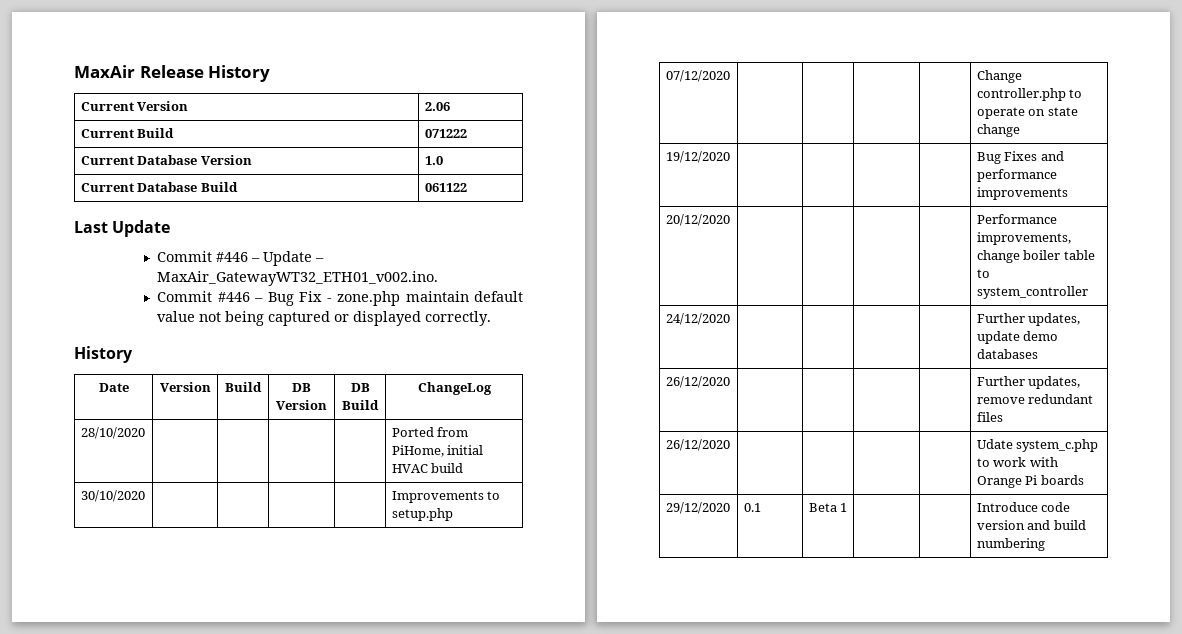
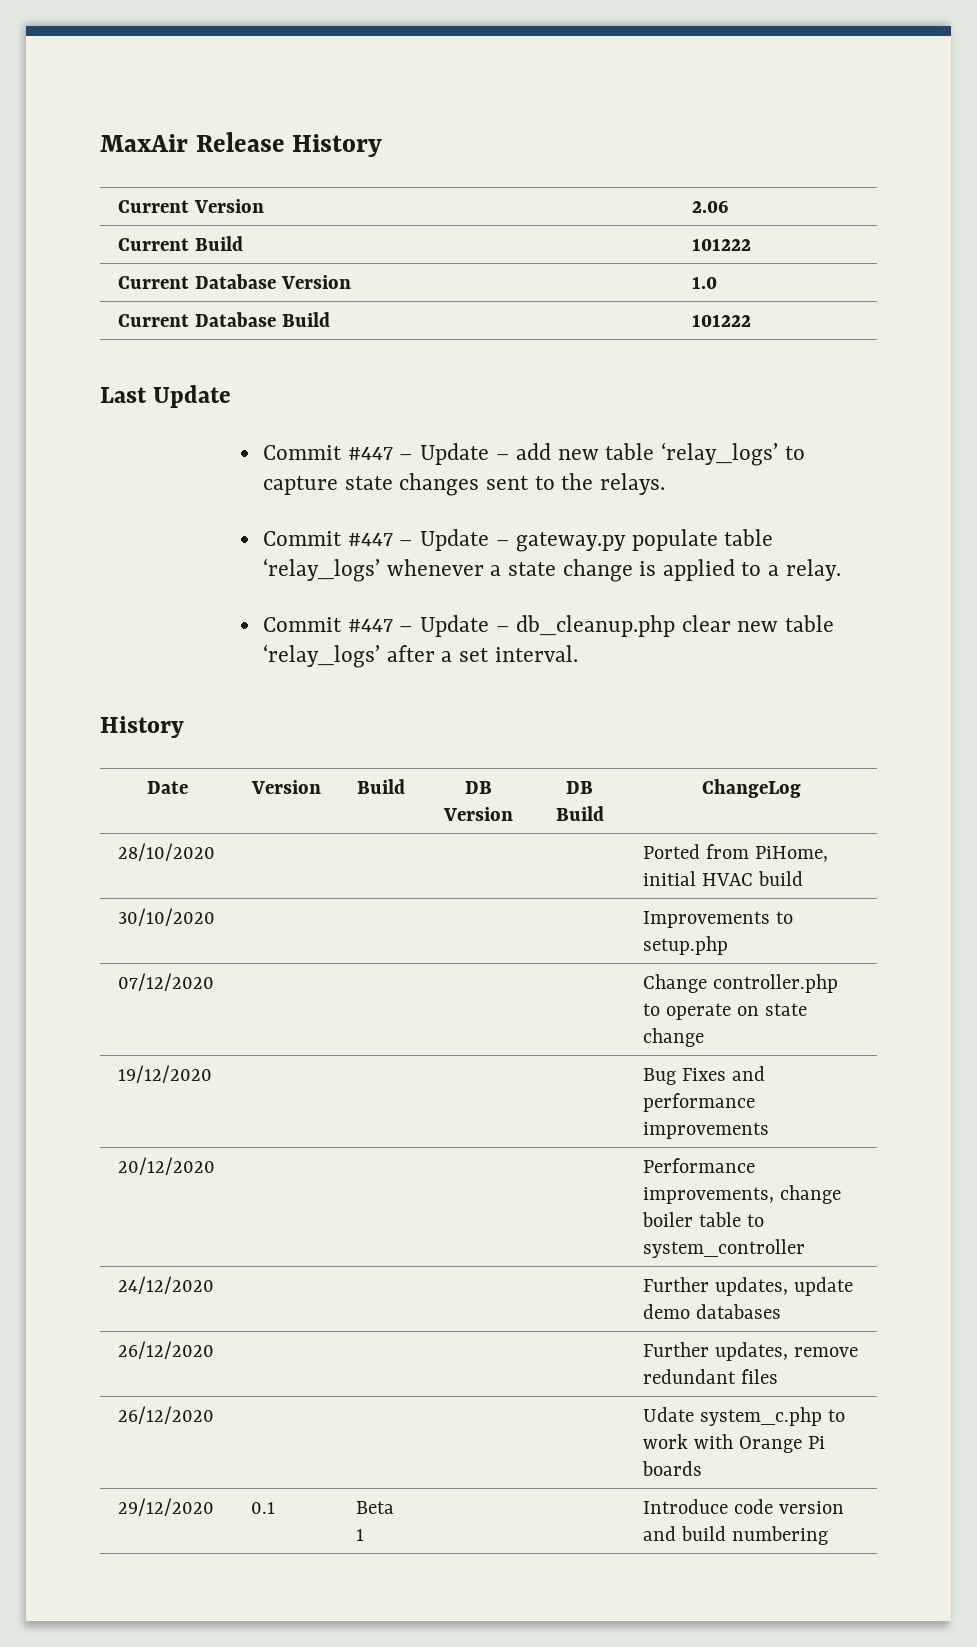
[424,129,467,138] 071222 -> [691,238,751,251] 101222
[424,183,467,192] 061122 -> [691,314,751,327] 101222
[216,251,325,266] [157,271,439,286] [157,291,523,306] [157,311,492,326] #446 – Update – MaxAir_GatewayWT32_ETH01_v002.ino. // Commit #446 – Bug Fix - zone.php maintain default value not being captured or displayed correctly. -> [347,442,805,466] [263,473,665,496] [263,529,774,552] [263,558,841,582] [263,615,835,637] [263,644,578,668] #447 – Update – add new table ‘relay_logs’ to capture state changes sent to the relays. // Commit #447 – Update – gateway.py populate table ‘relay_logs’ whenever a state change is applied to a relay. // Commit #447 – Update – db_cleanup.php clear new table ‘relay_logs’ after a set interval.

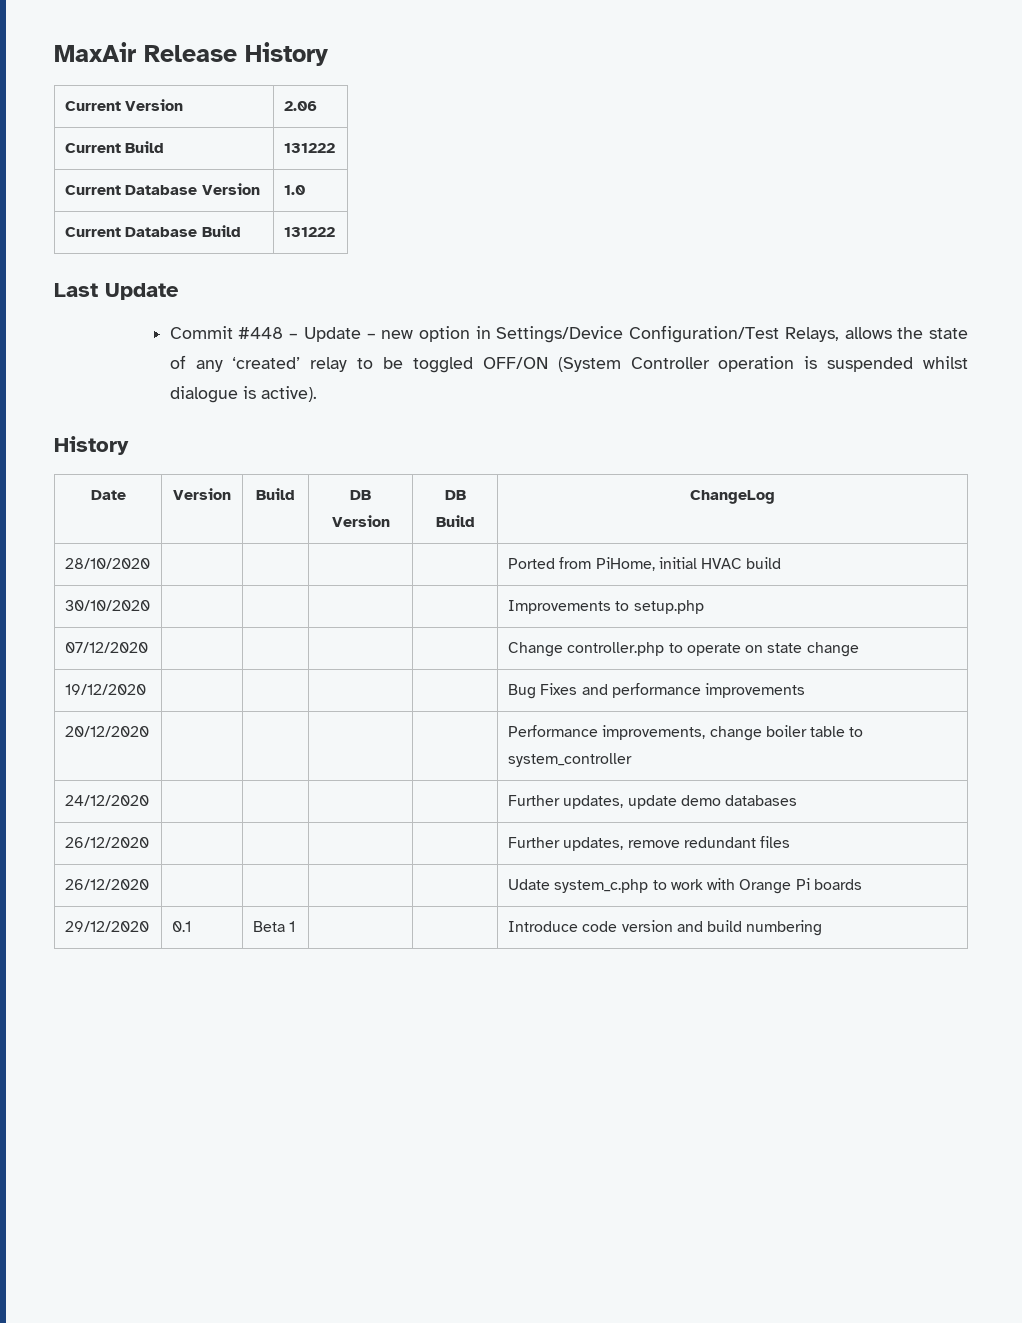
[691,238,751,251] 101222 -> [283,143,335,153] 131222
[691,314,751,327] 101222 -> [283,227,335,237] 131222
[347,442,805,466] [263,473,665,496] [263,529,774,552] [263,558,841,582] [263,615,835,637] [263,644,578,668] #447 – Update – add new table ‘relay_logs’ to capture state changes sent to the relays. // Commit #447 – Update – gateway.py populate table ‘relay_logs’ whenever a state change is applied to a relay. // Commit #447 – Update – db_cleanup.php clear new table ‘relay_logs’ after a set interval. -> [238,325,969,343] [169,355,969,373] [169,386,317,403] #448 – Update – new option in Settings/Device Configuration/Test Relays, allows the state of any ‘created’ relay to be toggled OFF/ON (System Controller operation is suspended whilst dialogue is active).

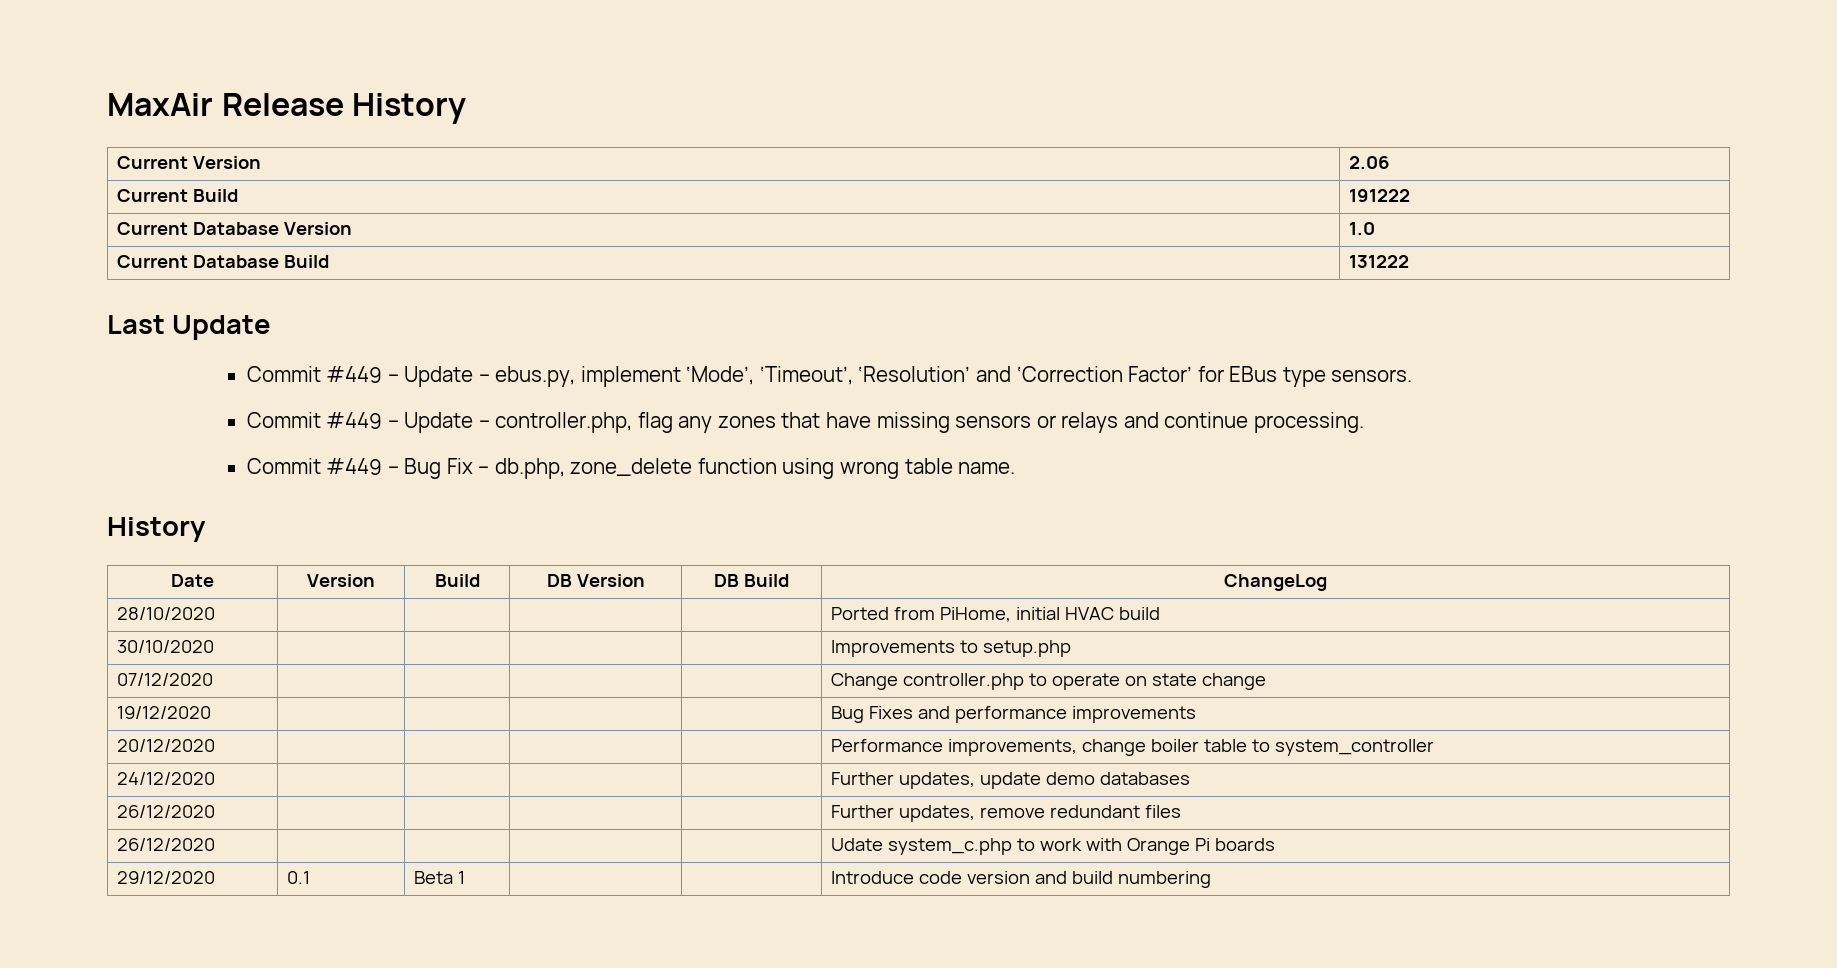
[283,143,335,153] 131222 -> [1348,189,1410,202] 191222
[238,325,969,343] [169,355,969,373] [169,386,317,403] #448 – Update – new option in Settings/Device Configuration/Test Relays, allows the state of any ‘created’ relay to be toggled OFF/ON (System Controller operation is suspended whilst dialogue is active). -> [326,366,1413,387] [246,412,1364,433] [246,458,1016,479] #449 – Update – ebus.py, implement ‘Mode’, ‘Timeout’, ‘Resolution’ and ‘Correction Factor’ for EBus type sensors. // Commit #449 – Update – controller.php, flag any zones that have missing sensors or relays and continue processing. // Commit #449 – Bug Fix – db.php, zone_delete function using wrong table name.

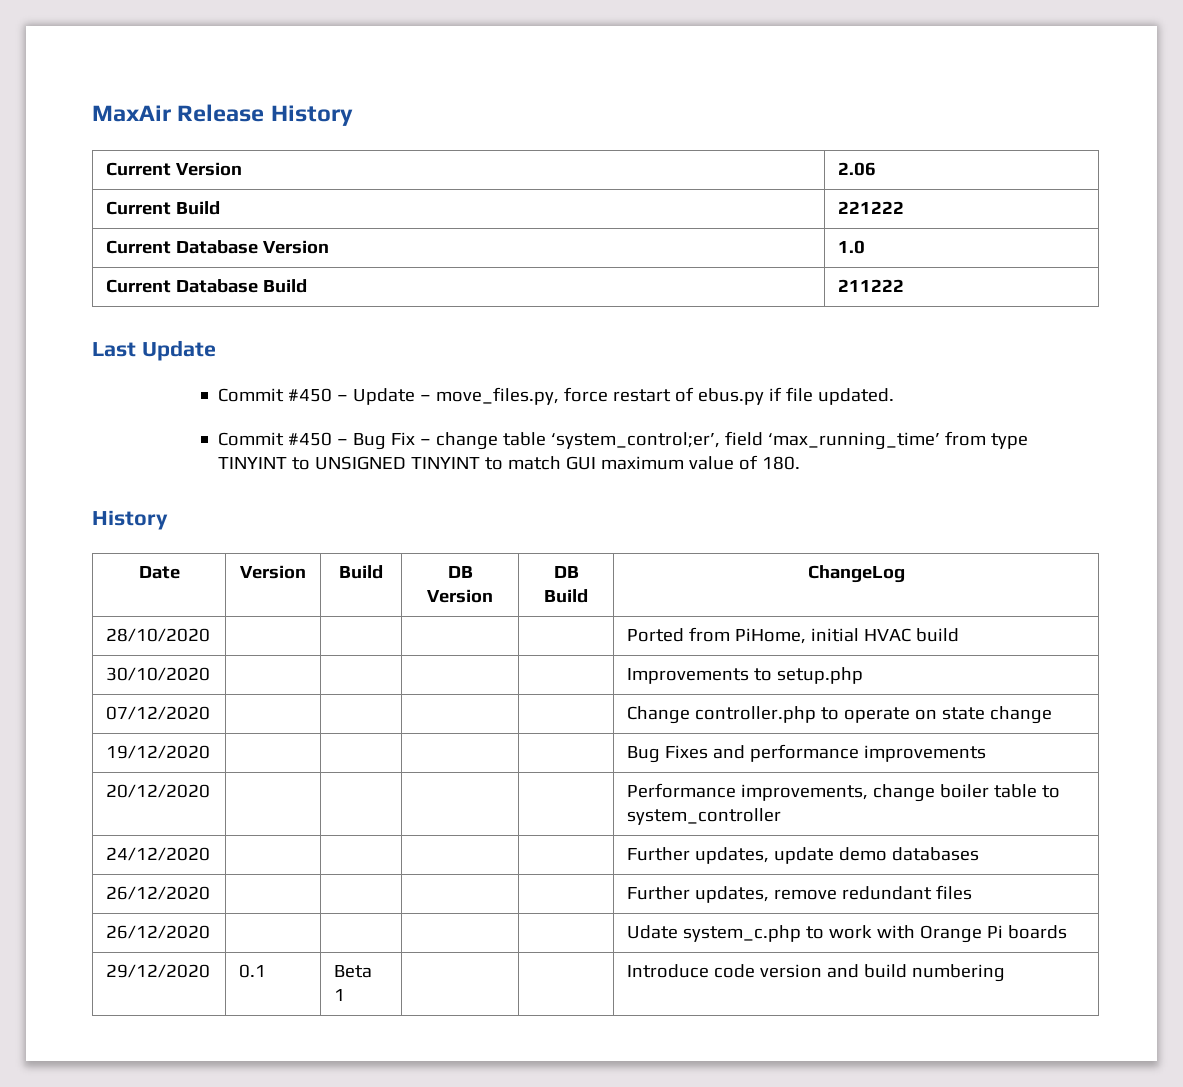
[1348,189,1410,202] 191222 -> [838,201,905,214] 221222
[1348,255,1409,268] 131222 -> [838,279,905,292] 211222
[326,366,1413,387] [246,412,1364,433] [246,458,1016,479] #449 – Update – ebus.py, implement ‘Mode’, ‘Timeout’, ‘Resolution’ and ‘Correction Factor’ for EBus type sensors. // Commit #449 – Update – controller.php, flag any zones that have missing sensors or relays and continue processing. // Commit #449 – Bug Fix – db.php, zone_delete function using wrong table name. -> [287,387,894,405] [217,431,1028,450] [217,455,800,470] #450 – Update – move_files.py, force restart of ebus.py if file updated. // Commit #450 – Bug Fix – change table ‘system_control;er’, field ‘max_running_time’ from type TINYINT to UNSIGNED TINYINT to match GUI maximum value of 180.

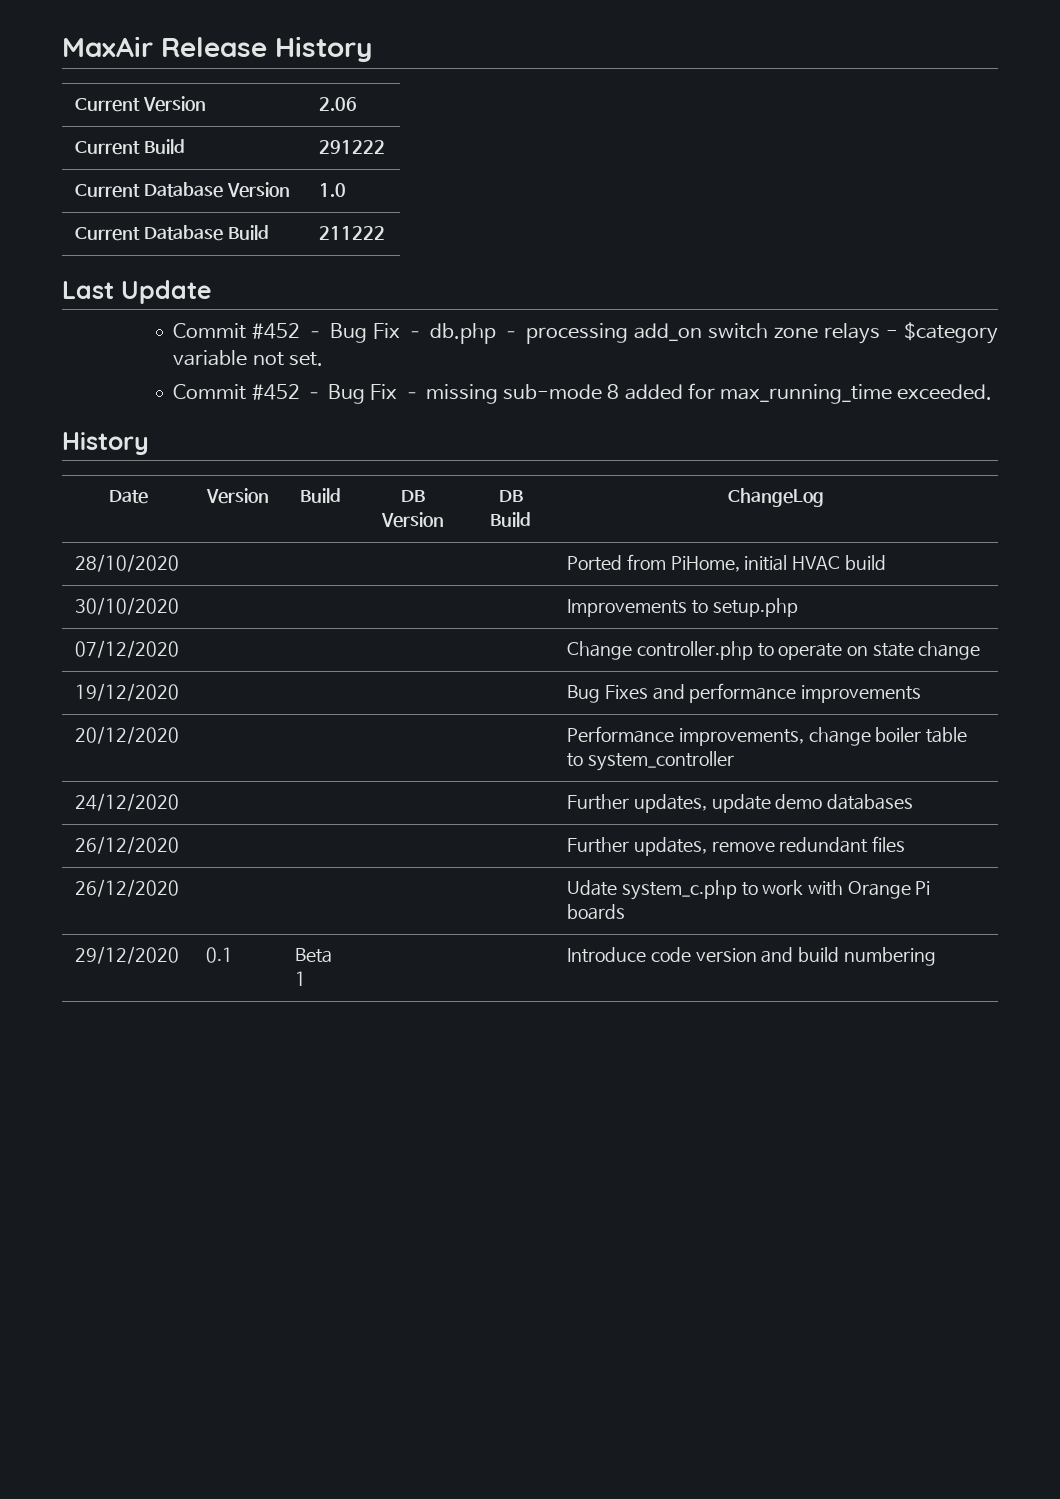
[838,201,905,214] 221222 -> [319,140,386,154] 291222
[287,387,894,405] [217,431,1028,450] [217,455,800,470] #450 – Update – move_files.py, force restart of ebus.py if file updated. // Commit #450 – Bug Fix – change table ‘system_control;er’, field ‘max_running_time’ from type TINYINT to UNSIGNED TINYINT to match GUI maximum value of 180. -> [252,322,998,344] [173,350,323,366] [173,383,993,404] #452 – Bug Fix – db.php – processing add_on switch zone relays - $category variable not set. // Commit #452 – Bug Fix – missing sub-mode 8 added for max_running_time exceeded.

